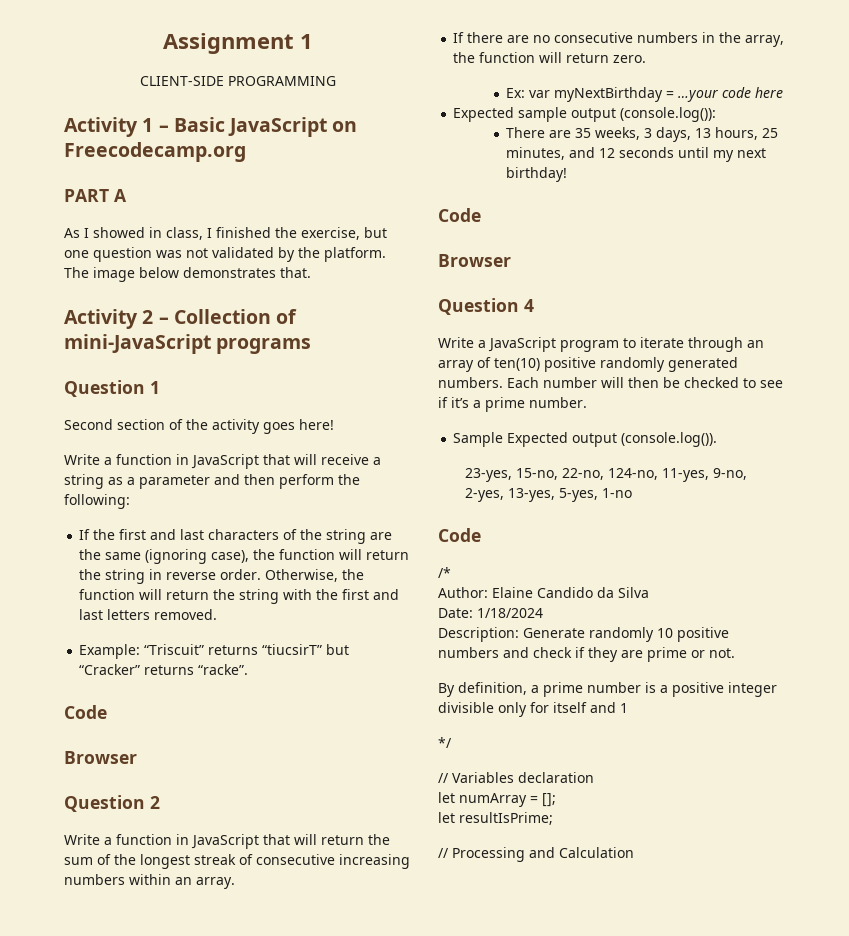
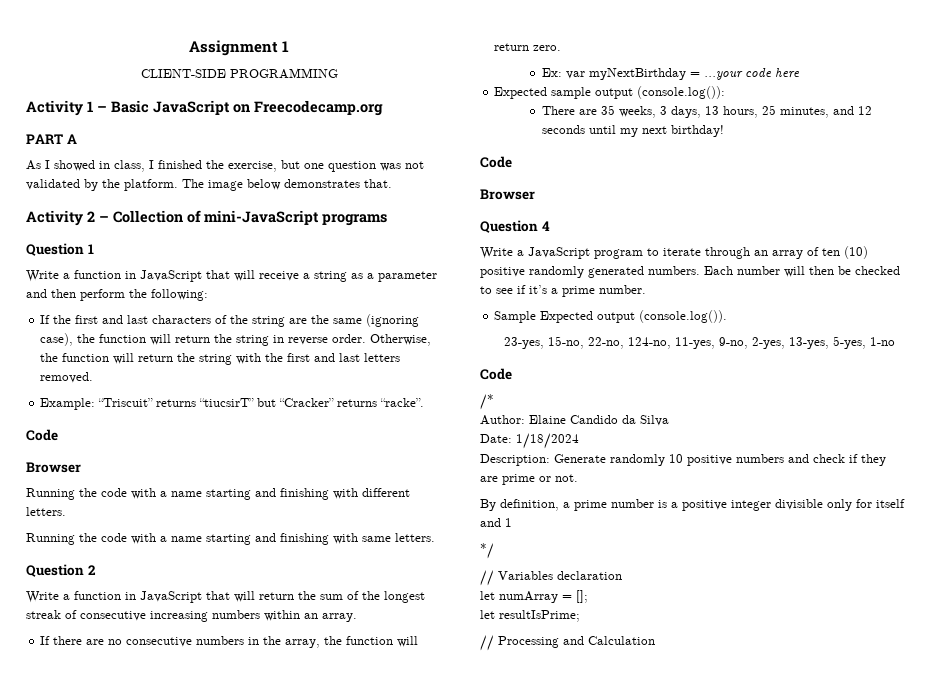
[64,419,334,434] // Second section of the activity goes here! -> (94, 249) none
(137, 757) none -> [26,488,410,500] [26,507,66,516] [26,533,435,545] // Running the code with a name starting and finishing with different letters. // Running the code with a name starting and finishing with same letters.
[494,358,540,371] ten(10) -> [822,246,868,259] ten (10)

